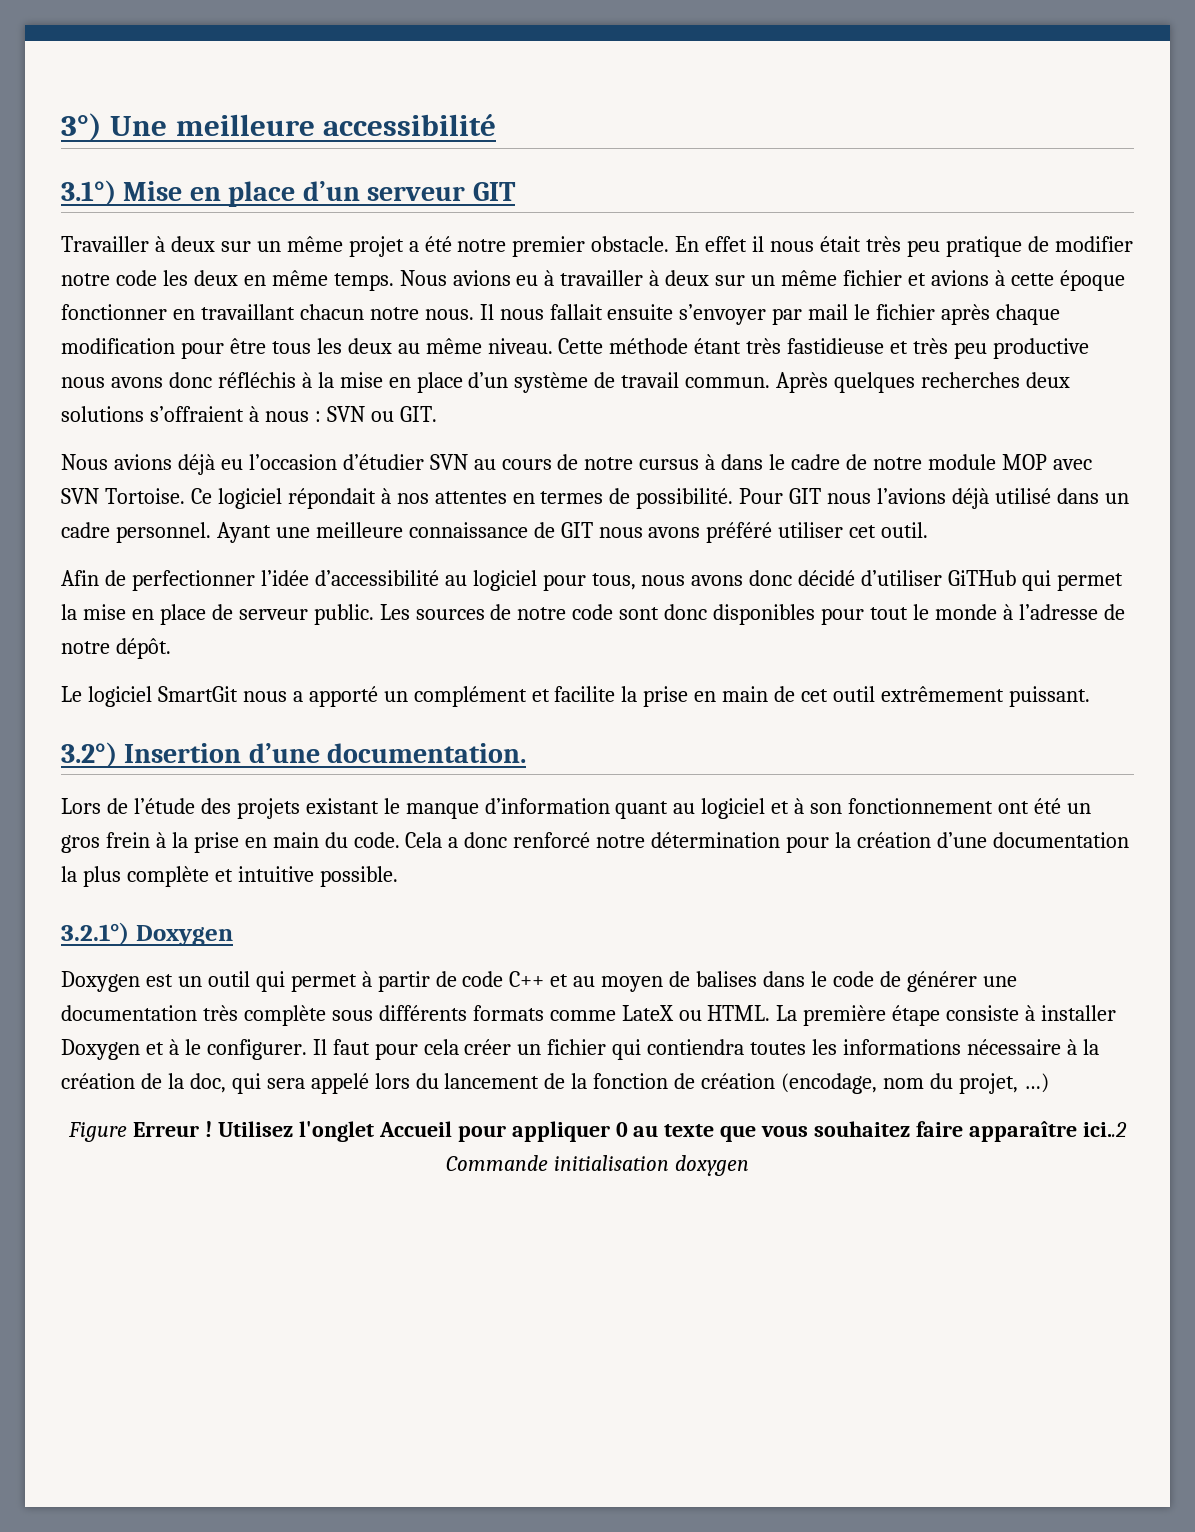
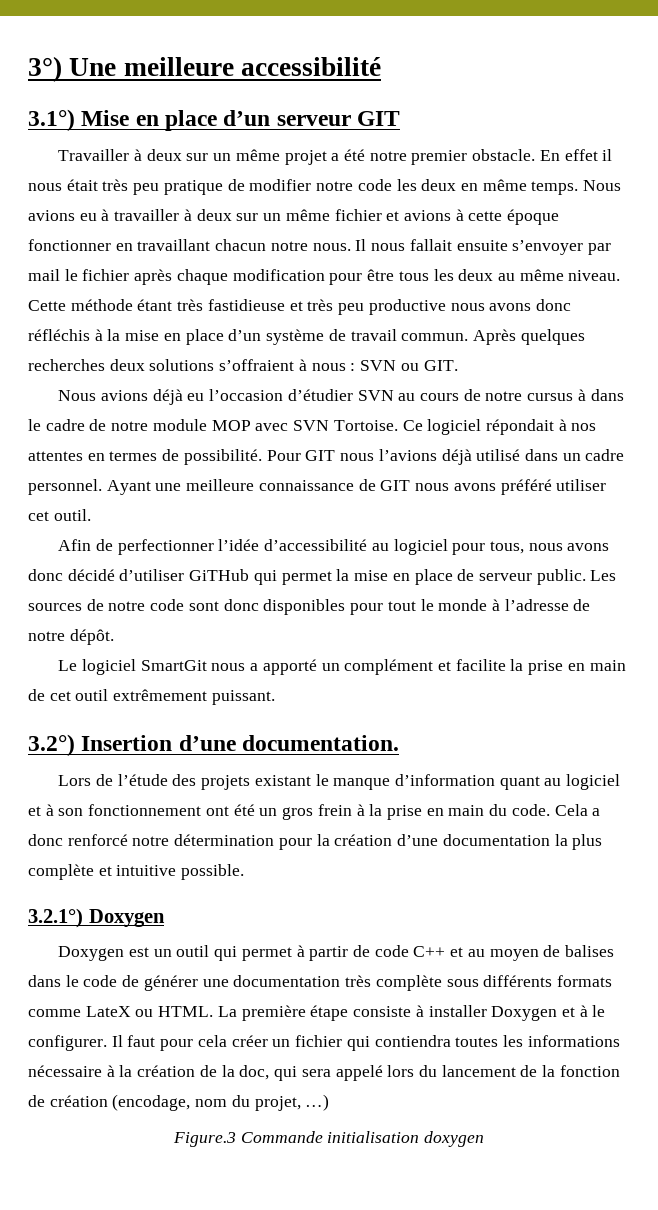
[67,1121,1128,1142] Figure Erreur ! Utilisez l'onglet Accueil pour appliquer 0 au texte que vous souhaitez faire apparaître ici..2 -> [172,1132,236,1147] Figure.3

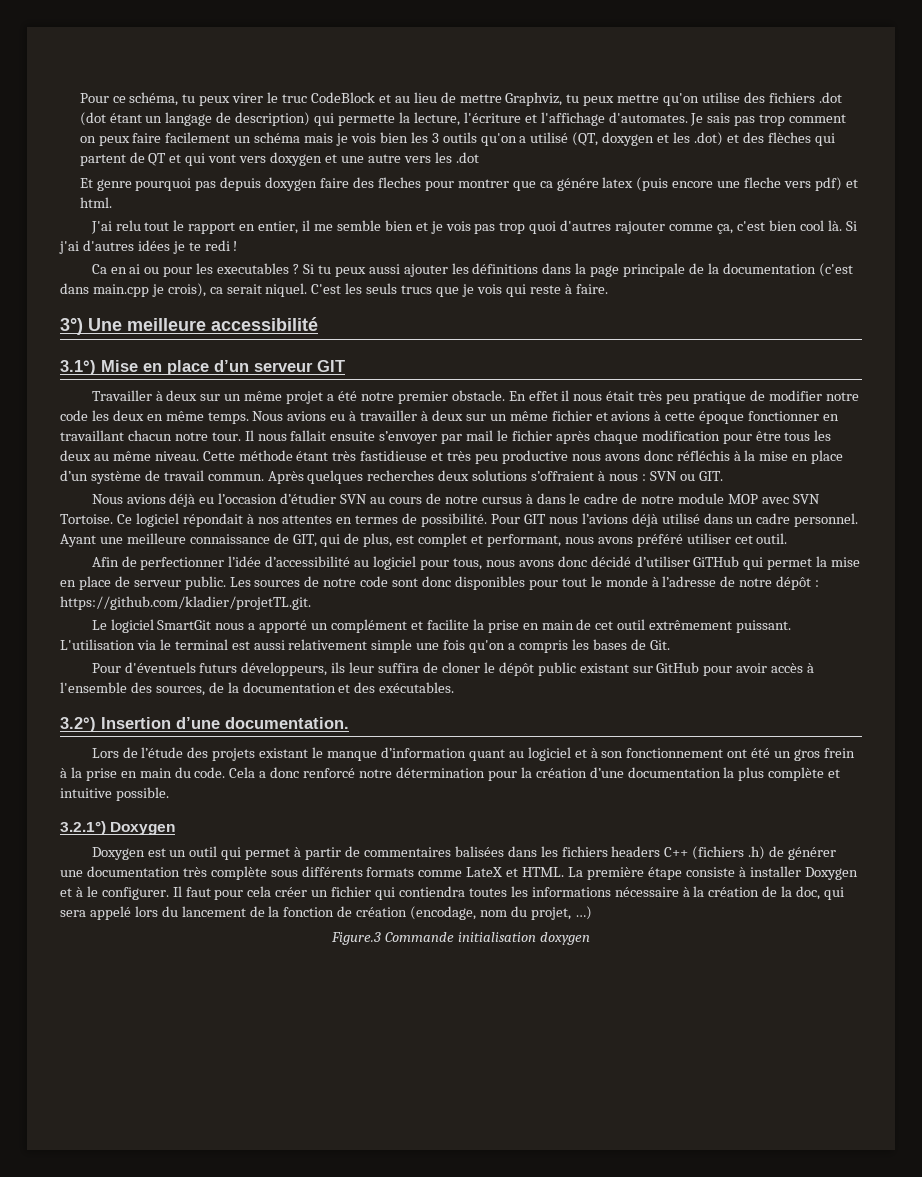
(28, 69) none -> [79,92,842,106] [79,112,847,126] [79,132,835,146] [79,152,479,166] [79,177,858,191] [79,197,112,208] [90,220,857,234] [59,240,238,254] [91,263,853,277] [60,283,608,297] Pour ce schéma, tu peux virer le truc CodeBlock et au lieu de mettre Graphviz, tu peux mettre qu'on utilise des fichiers .dot (dot étant un langage de description) qui permette la lecture, l'écriture et l'affichage d'automates. Je sais pas trop comment on peux faire facilement un schéma mais je vois bien les 3 outils qu'on a utilisé (QT, doxygen et les .dot) et des flèches qui partent de QT et qui vont vers doxygen et une autre vers les .dot // Et genre pourquoi pas depuis doxygen faire des fleches pour montrer que ca génére latex (puis encore une fleche vers pdf) et html. // J'ai relu tout le rapport en entier, il me semble bien et je vois pas trop quoi d'autres rajouter comme ça, c'est bien cool là. Si j'ai d'autres idées je te redi ! // Ca en ai ou pour les executables ? Si tu peux aussi ajouter les définitions dans la page principale de la documentation (c'est dans main.cpp je crois), ca serait niquel. C'est les seuls trucs que je vois qui reste à faire. //
[312,243,351,251] nous. -> [211,432,241,441] tour.
[380,480,411,491] GIT -> [292,533,561,547] GIT, qui de plus, est complet et performant,
[69,629,114,645] dépôt. -> [776,576,820,590] [60,596,311,610] dépôt : https://github.com/kladier/projetTL.git.
(275, 697) none -> [60,639,670,653] [91,662,815,676] [60,682,455,696] L'utilisation via le terminal est aussi relativement simple une fois qu'on a compris les bases de Git. // Pour d'éventuels futurs développeurs, ils leur suffira de cloner le dépôt public existant sur GitHub pour avoir accès à l'ensemble des sources, de la documentation et des exécutables.
[374,945,615,961] [28,975,118,987] code C++ et au moyen de balises dans le code -> [363,846,766,860] commentaires balisées dans les fichiers headers C++ (fichiers .h)
[135,1009,154,1017] ou -> [506,868,519,877] et

